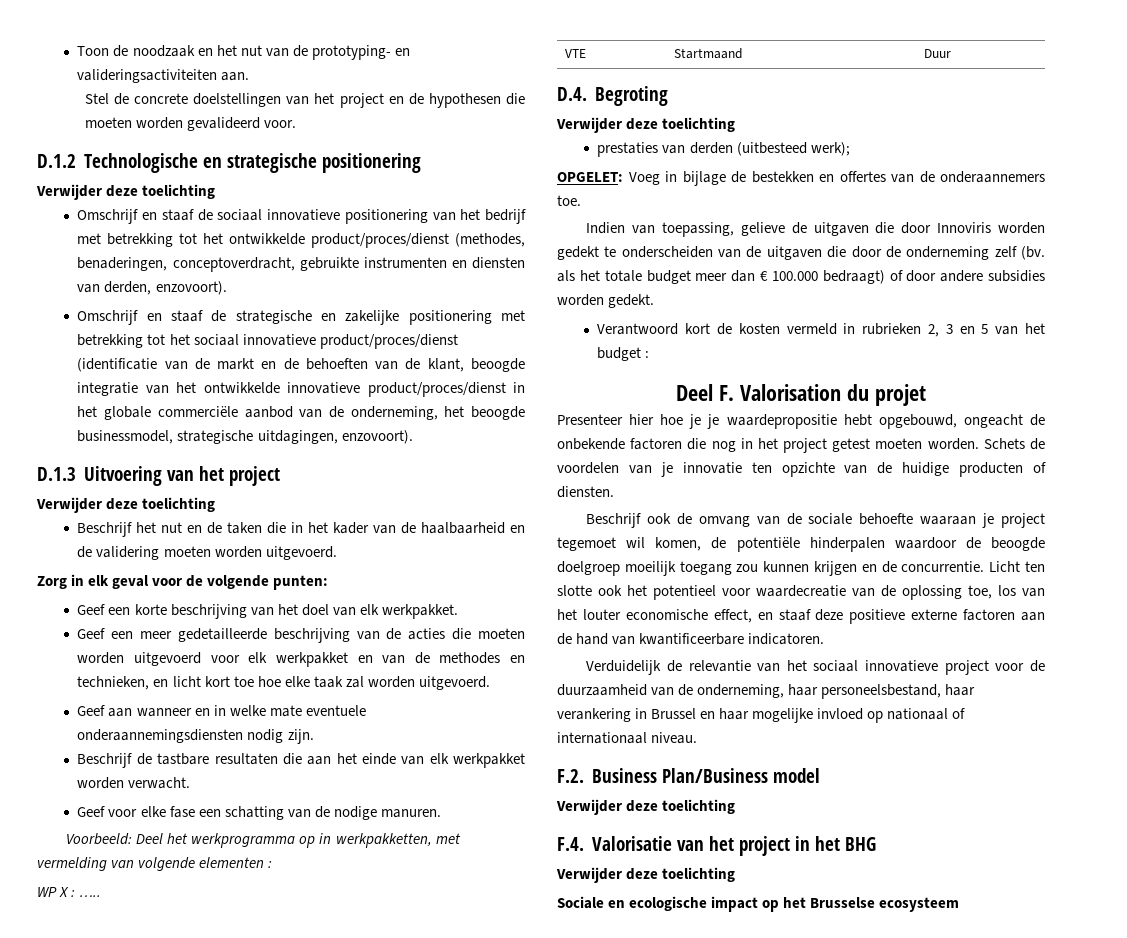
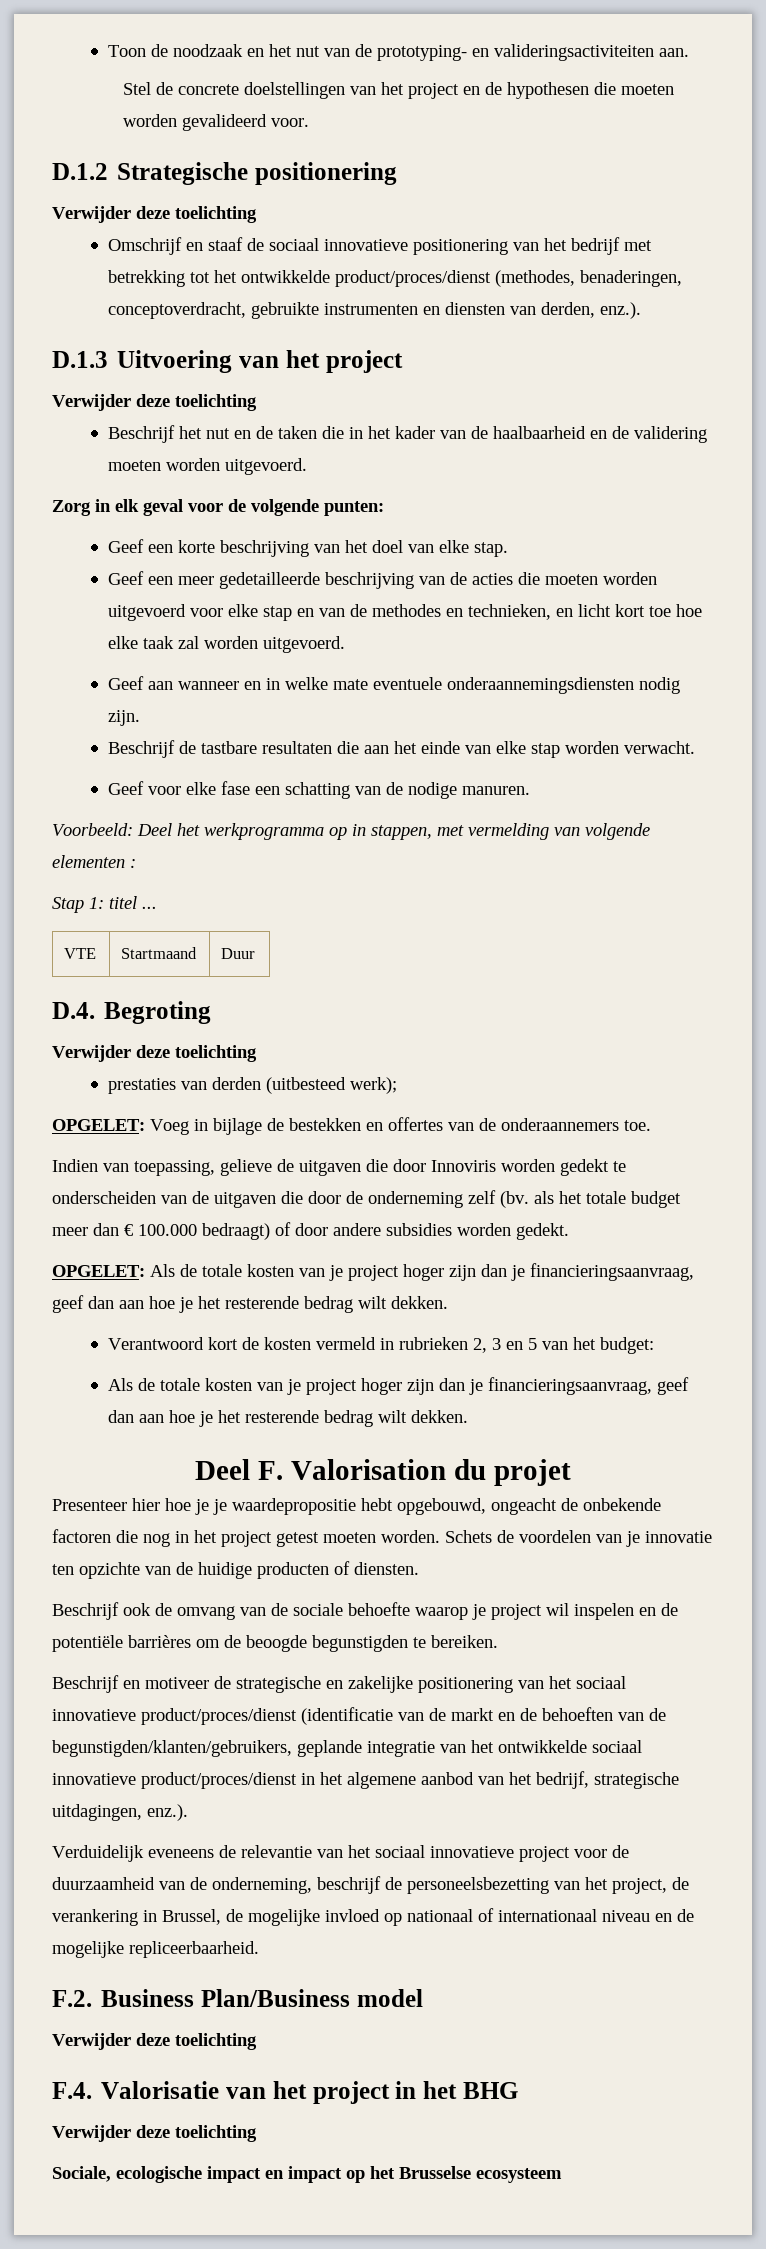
[83,153,317,173] Technologische en strategische -> [117,162,249,185] Strategische
[155,281,227,295] [77,310,526,325] [77,334,458,349] [77,358,525,372] [77,382,525,397] [77,406,526,420] [77,430,413,444] enzovoort). // Omschrijf en staaf de strategische en zakelijke positionering met betrekking tot het sociaal innovatieve product/proces/dienst (identificatie van de markt en de behoeften van de klant, beoogde integratie van het ontwikkelde innovatieve product/proces/dienst in het globale commerciële aanbod van de onderneming, het beoogde businessmodel, strategische uitdagingen, enzovoort). -> [599,302,641,319] enz.).
[359,604,458,619] elk werkpakket. -> [438,540,508,557] elke stap.
[248,652,348,667] elk werkpakket -> [227,604,292,621] elke stap
[429,753,525,768] elk werkpakket -> [495,741,560,758] elke stap
[335,833,432,848] werkpakketten, -> [371,825,432,840] stappen,
[37,887,102,897] WP X : ….. -> [52,896,157,913] Stap 1: titel ...
(655, 301) none -> [52,1263,694,1281] [52,1295,448,1313] // OPGELET: Als de totale kosten van je project hoger zijn dan je financieringsaanvraag, geef dan aan hoe je het resterende bedrag wilt dekken.
[597,347,650,361] budget : -> [599,1337,654,1354] [107,1377,689,1395] [107,1410,468,1427] budget: // Als de totale kosten van je project hoger zijn dan je financieringsaanvraag, geef dan aan hoe je het resterende bedrag wilt dekken.
[920,513,1045,528] [557,537,1045,552] [557,561,1045,576] [557,585,1045,600] [557,609,1045,624] [557,633,825,645] waaraan je project tegemoet wil komen, de potentiële hinderpalen waardoor de beoogde doelgroep moeilijk toegang zou kunnen krijgen en de concurrentie. Licht ten slotte ook het potentieel voor waardecreatie van de oplossing toe, los van het louter economische effect, en staaf deze positieve externe factoren aan de hand van kwantificeerbare indicatoren. -> [415,1603,678,1620] [52,1635,498,1652] [52,1675,626,1693] [52,1707,666,1725] [52,1740,642,1757] [52,1771,679,1789] [52,1804,188,1821] waarop je project wil inspelen en de potentiële barrières om de beoogde begunstigden te bereiken. // Beschrijf en motiveer de strategische en zakelijke positionering van het sociaal innovatieve product/proces/dienst (identificatie van de markt en de behoeften van de begunstigden/klanten/gebruikers, geplande integratie van het ontwikkelde sociaal innovatieve product/proces/dienst in het algemene aanbod van het bedrijf, strategische uitdagingen, enz.).
(662, 667) none -> [148,1849,214,1858] eveneens
[788,684,976,699] [557,708,750,722] haar personeelsbestand, haar verankering in Brussel en haar -> [317,1876,689,1894] [52,1909,243,1926] beschrijf de personeelsbezetting van het project, de verankering in Brussel, de
[651,732,698,744] niveau. -> [602,1909,694,1922] [52,1941,259,1958] niveau en de mogelijke repliceerbaarheid.
[557,896,708,911] Sociale en ecologische -> [52,2166,284,2183] Sociale, ecologische impact en

